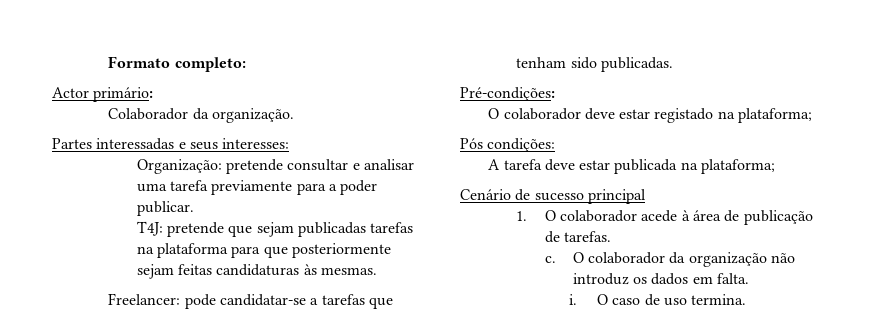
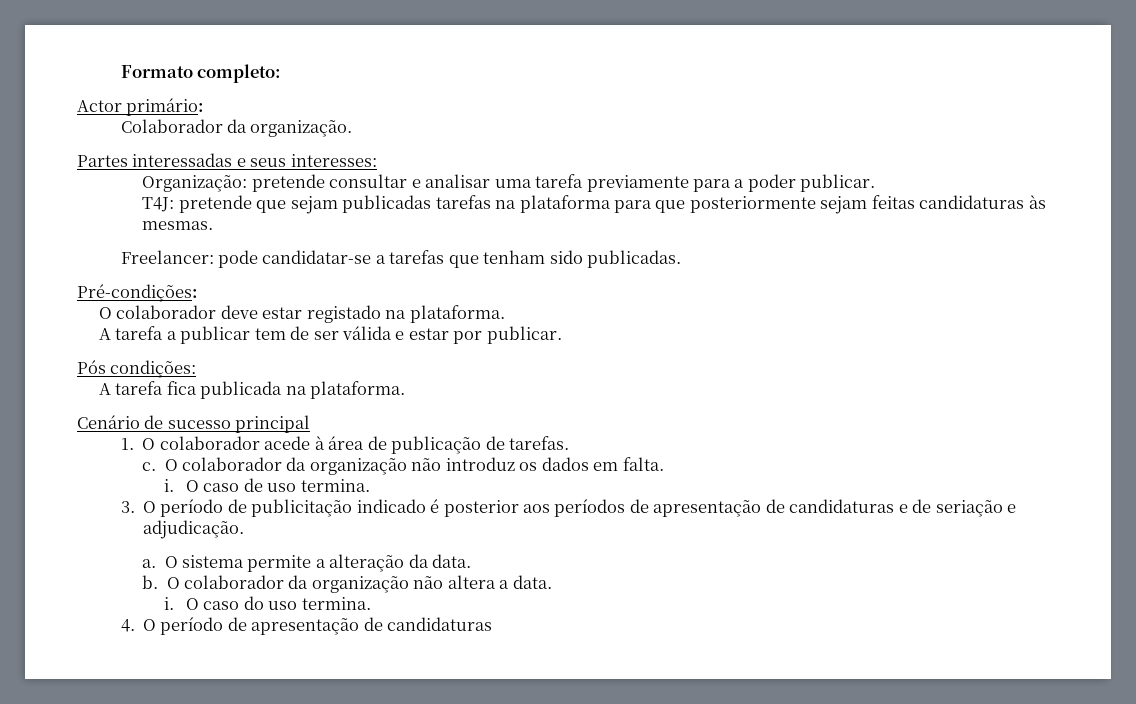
[738,108,813,123] plataforma; -> [409,305,505,323] [98,326,562,344] plataforma. // A tarefa a publicar tem de ser válida e estar por publicar.
[544,159,611,171] deve estar -> [166,381,197,395] fica
[701,159,776,174] plataforma; -> [310,381,406,399] plataforma.
(747, 299) none -> [120,499,1017,517] [142,520,244,539] [142,554,472,572] [142,575,552,593] [164,596,371,610] [120,617,493,635] // 3. O período de publicitação indicado é posterior aos períodos de apresentação de candidaturas e de seriação e adjudicação. // a. O sistema permite a alteração da data. // b. O colaborador da organização não altera a data. // i. O caso do uso termina. // 4. O período de apresentação de candidaturas

